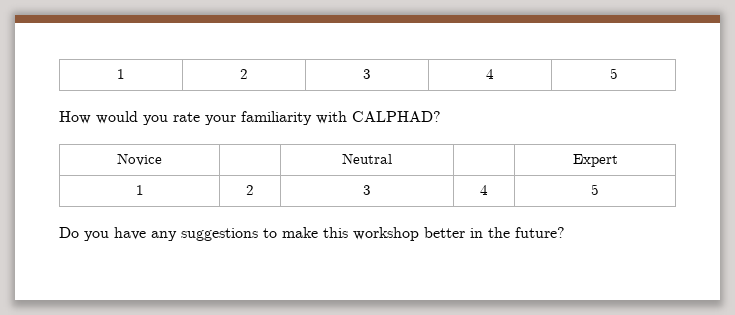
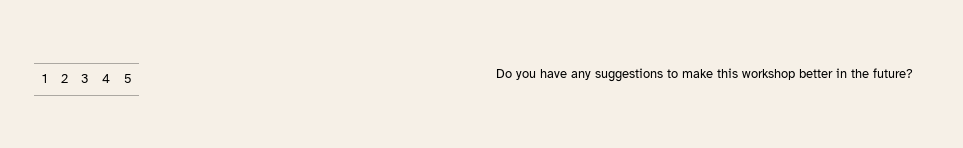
[117,69,125,79] [240,69,248,79] [363,69,371,79] [486,69,494,79] [609,68,618,79] [59,111,441,125] [117,153,162,166] [342,153,392,164] [572,154,618,167] [135,185,144,195] [246,185,254,195] [363,185,371,195] [480,185,488,195] [591,184,599,195] 1 | 2 | 3 | 4 | 5 // How would you rate your familiarity with CALPHAD? // Novice | | Neutral | | Expert // 1 | 2 | 3 | 4 | 5 -> [41,74,47,83] [60,74,68,83] [81,74,88,83] [101,74,110,83] [123,74,132,83] 1 | 2 | 3 | 4 | 5

